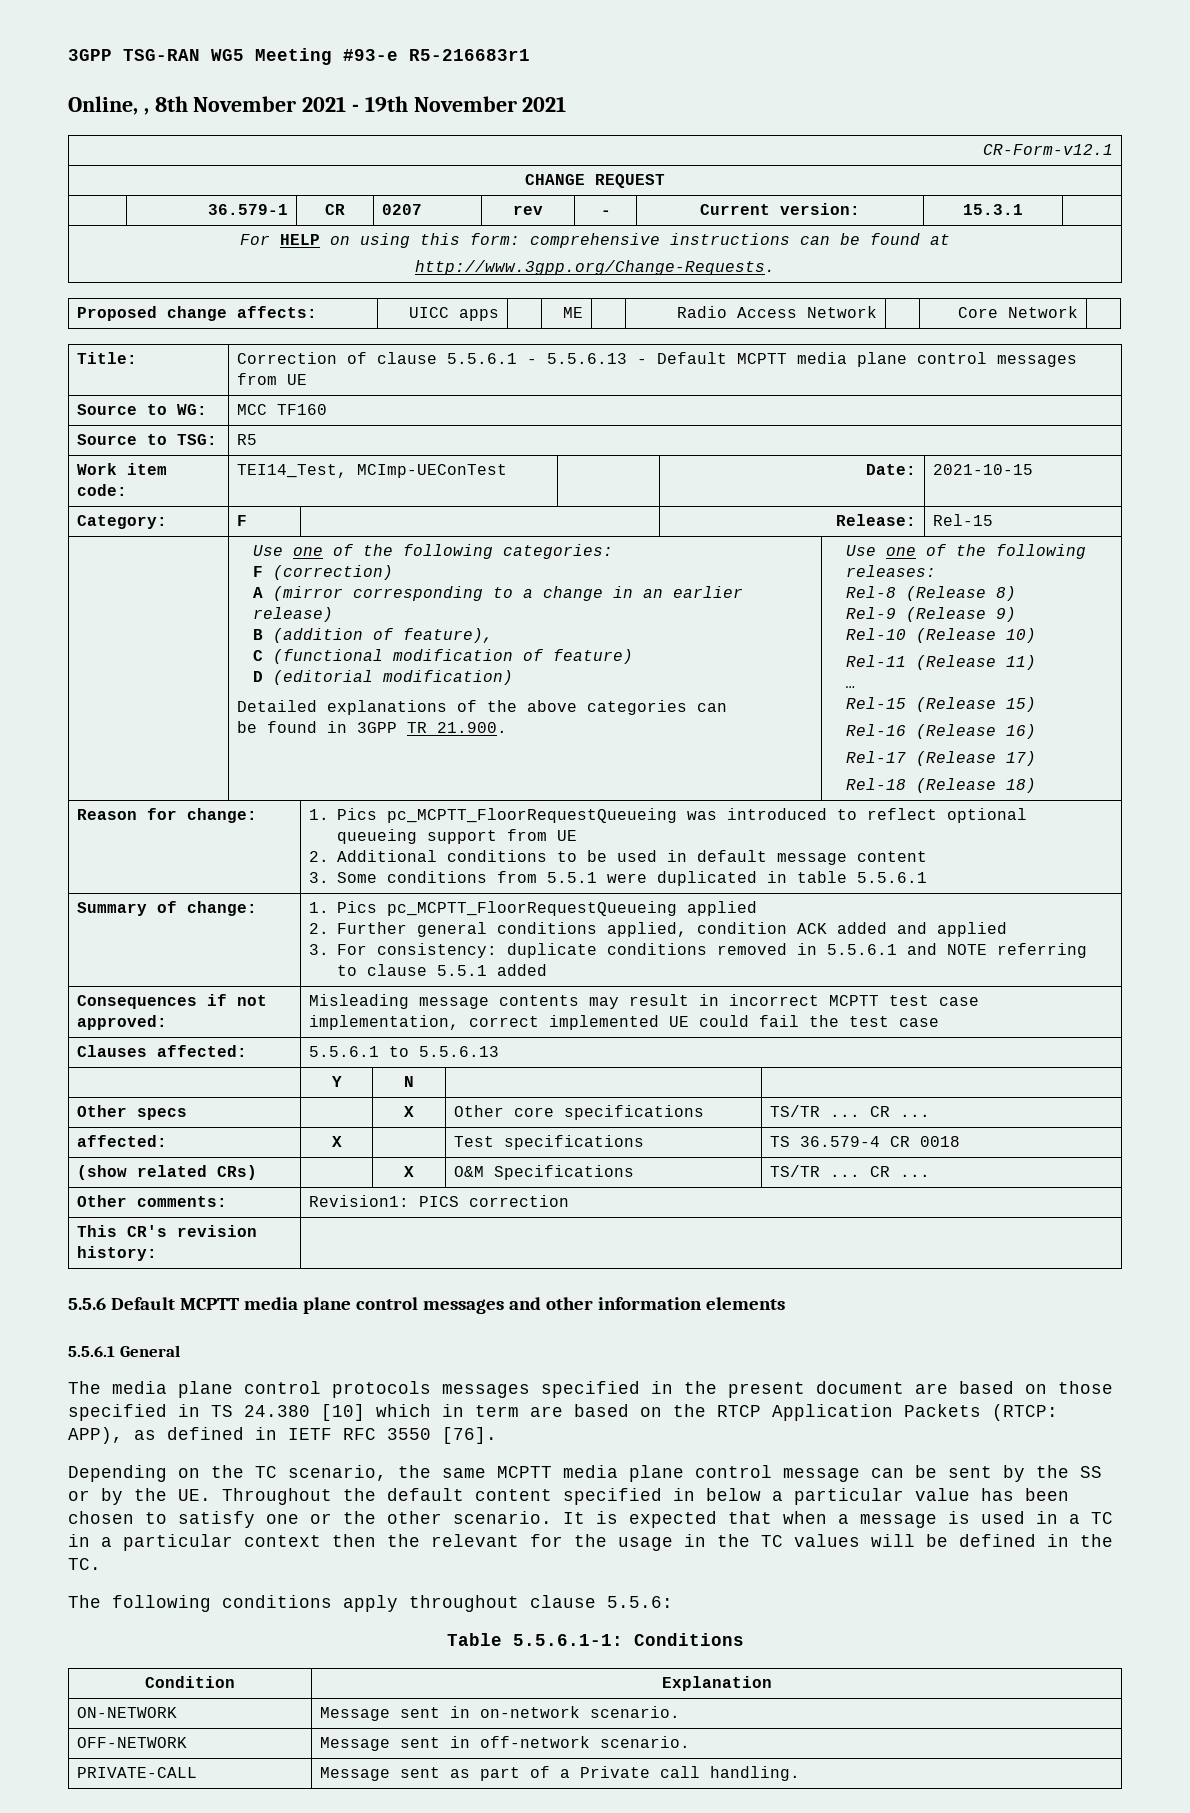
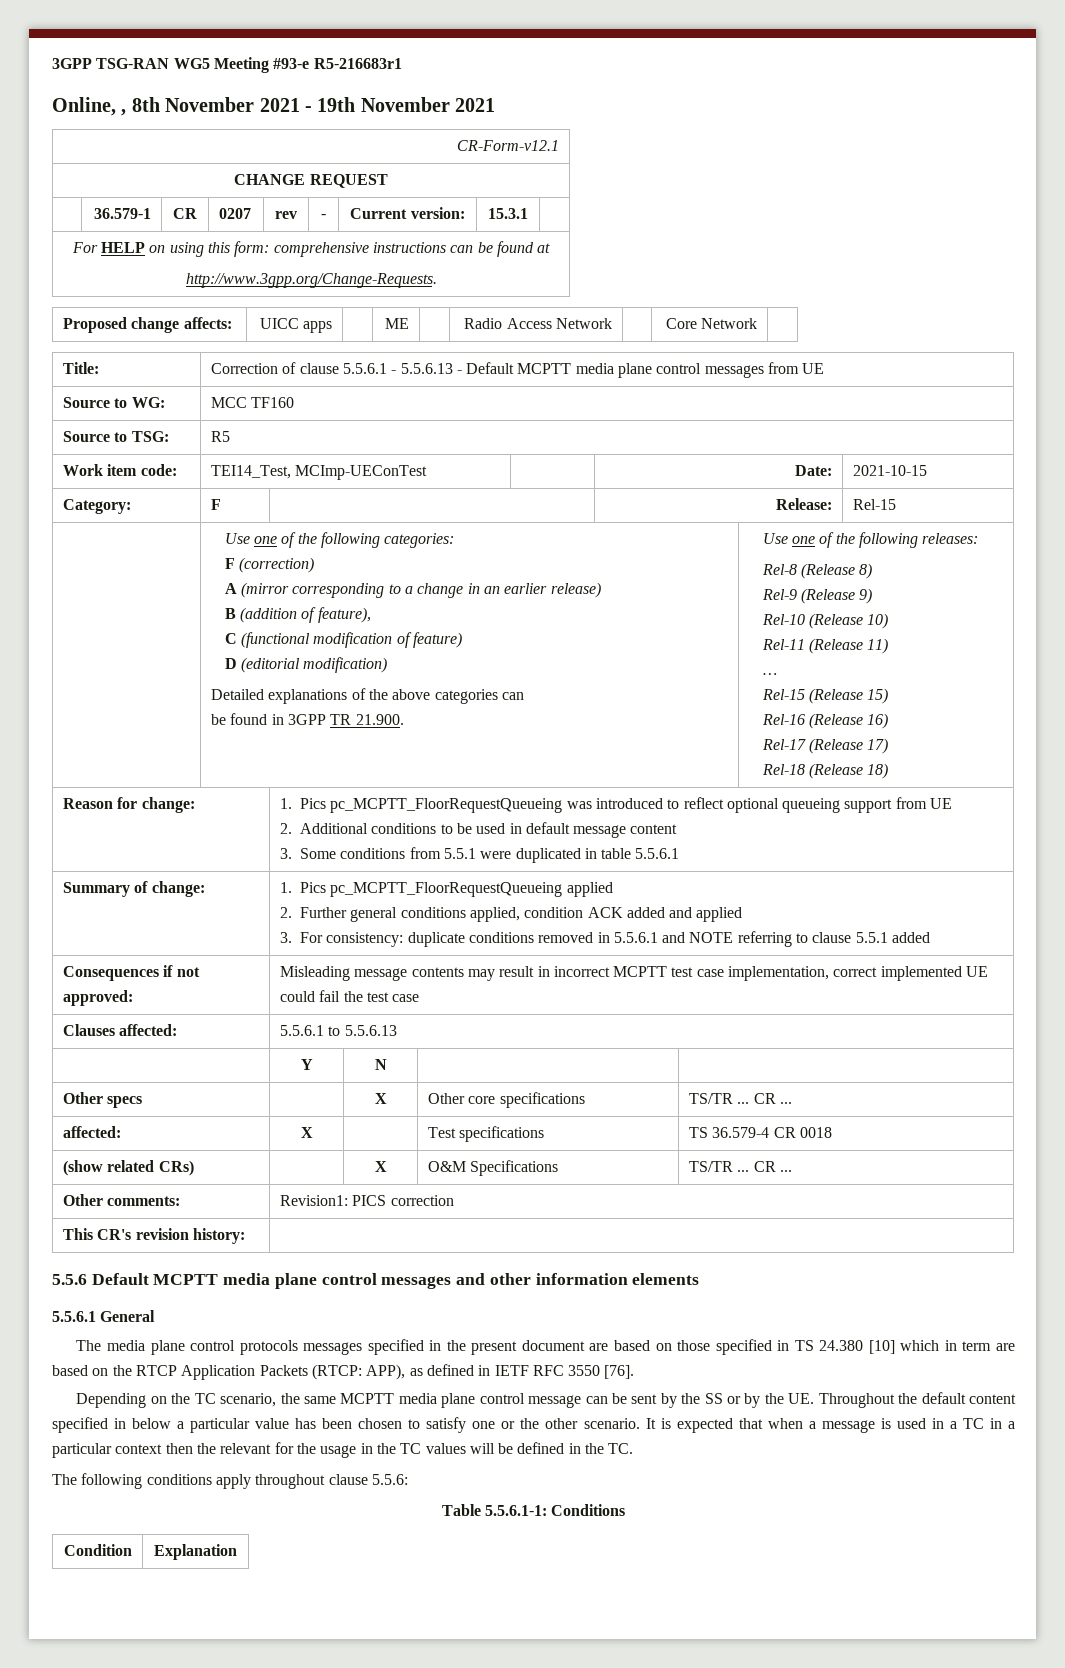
[77,1707,178,1718] [320,1706,681,1721] [77,1737,188,1748] [320,1736,691,1751] [77,1767,198,1778] [320,1766,801,1781] // ON-NETWORK | Message sent in on-network scenario. // OFF-NETWORK | Message sent in off-network scenario. // PRIVATE-CALL | Message sent as part of a Private call handling. -> (237, 1552) none

